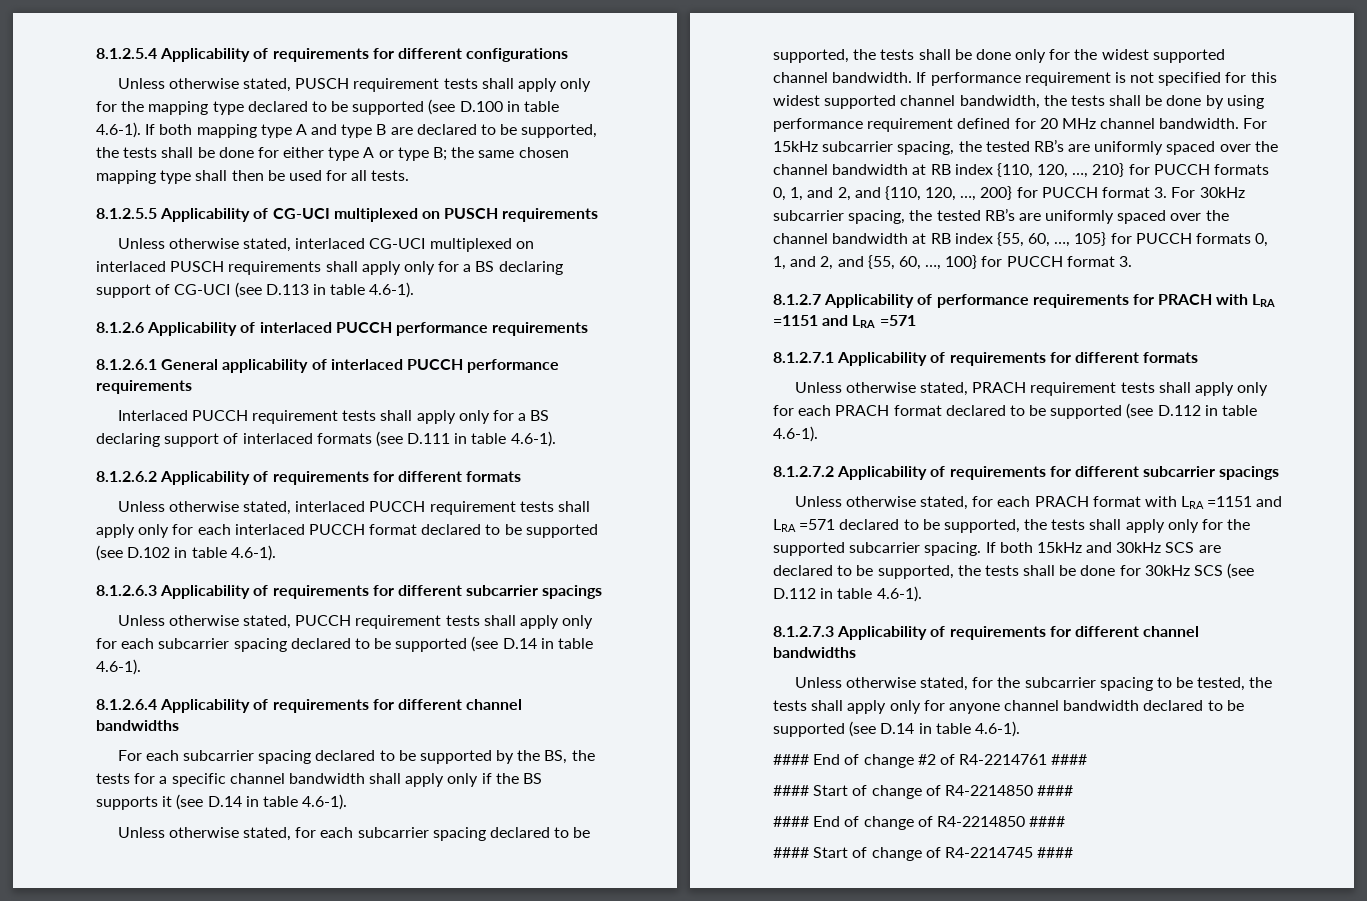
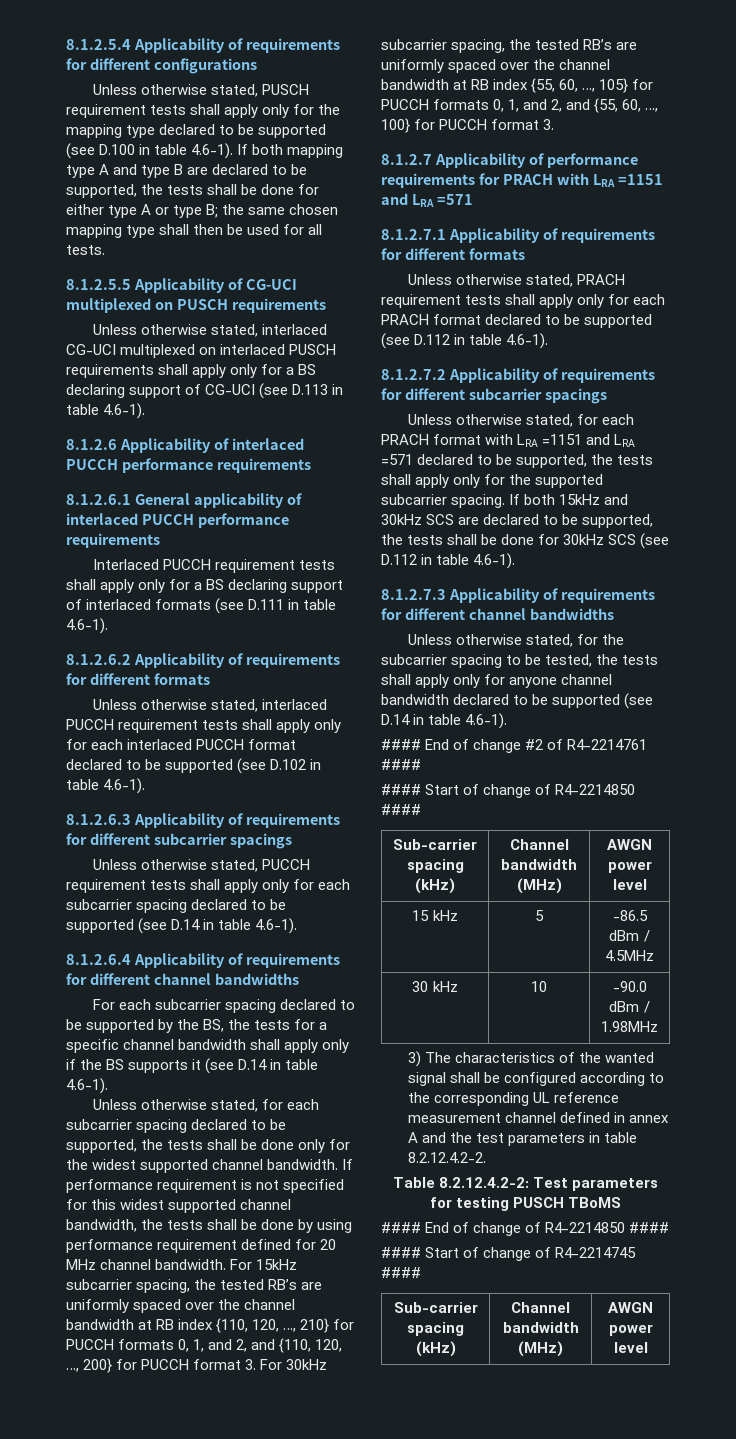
(1074, 790) none -> [393,839,477,850] [406,859,464,873] [415,878,455,894] [509,839,569,850] [501,859,577,870] [516,878,562,894] [607,839,652,850] [607,861,652,873] [612,879,647,890] [412,910,458,921] [535,910,544,921] [612,910,648,921] [609,930,650,942] [605,950,654,961] [412,981,458,992] [531,981,547,992] [612,981,647,992] [609,1001,650,1013] [601,1021,658,1032] [407,1051,654,1067] [407,1072,664,1086] [407,1092,619,1106] [407,1112,669,1123] [407,1132,638,1146] [407,1152,486,1163] [392,1177,659,1191] [429,1197,622,1211] // Sub-carrier spacing (kHz) | Channel bandwidth (MHz) | AWGN power level // 15 kHz | 5 | -86.5 dBm / 4.5MHz // 30 kHz | 10 | -90.0 dBm / 1.98MHz // 3) The characteristics of the wanted signal shall be configured according to the corresponding UL reference measurement channel defined in annex A and the test parameters in table 8.2.12.4.2-2. // Table 8.2.12.4.2-2: Test parameters for testing PUSCH TBoMS
(1074, 852) none -> [393,1302,478,1313] [407,1322,464,1336] [415,1341,456,1357] [511,1302,570,1313] [502,1322,579,1333] [518,1341,563,1357] [608,1302,653,1313] [608,1324,653,1336] [613,1342,648,1353] // Sub-carrier spacing (kHz) | Channel bandwidth (MHz) | AWGN power level

